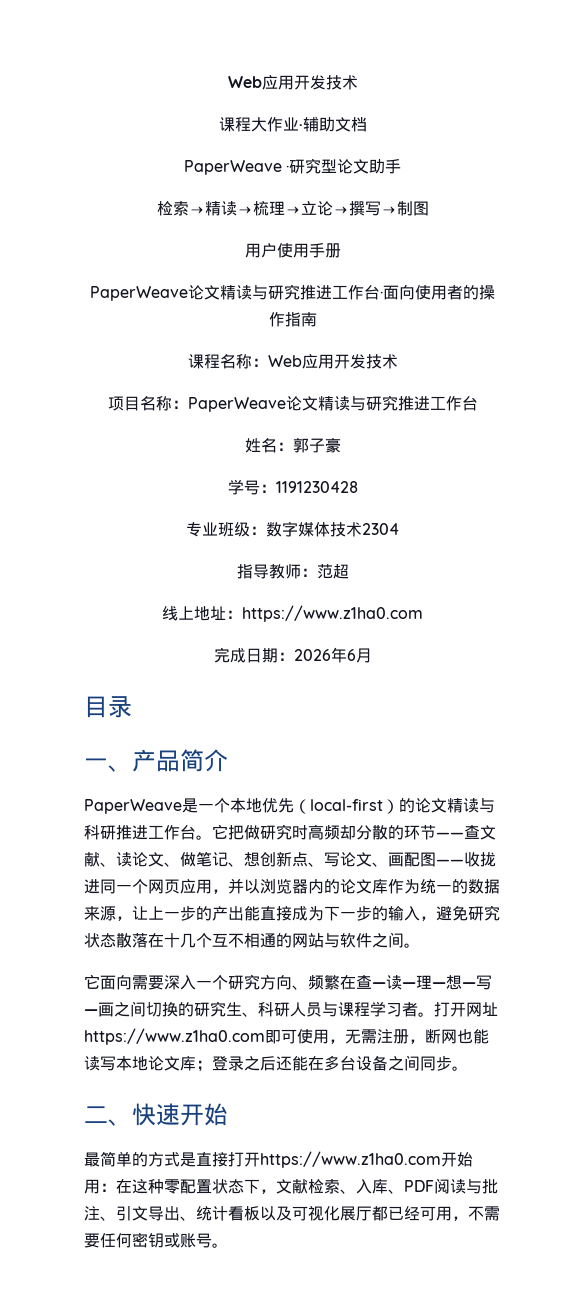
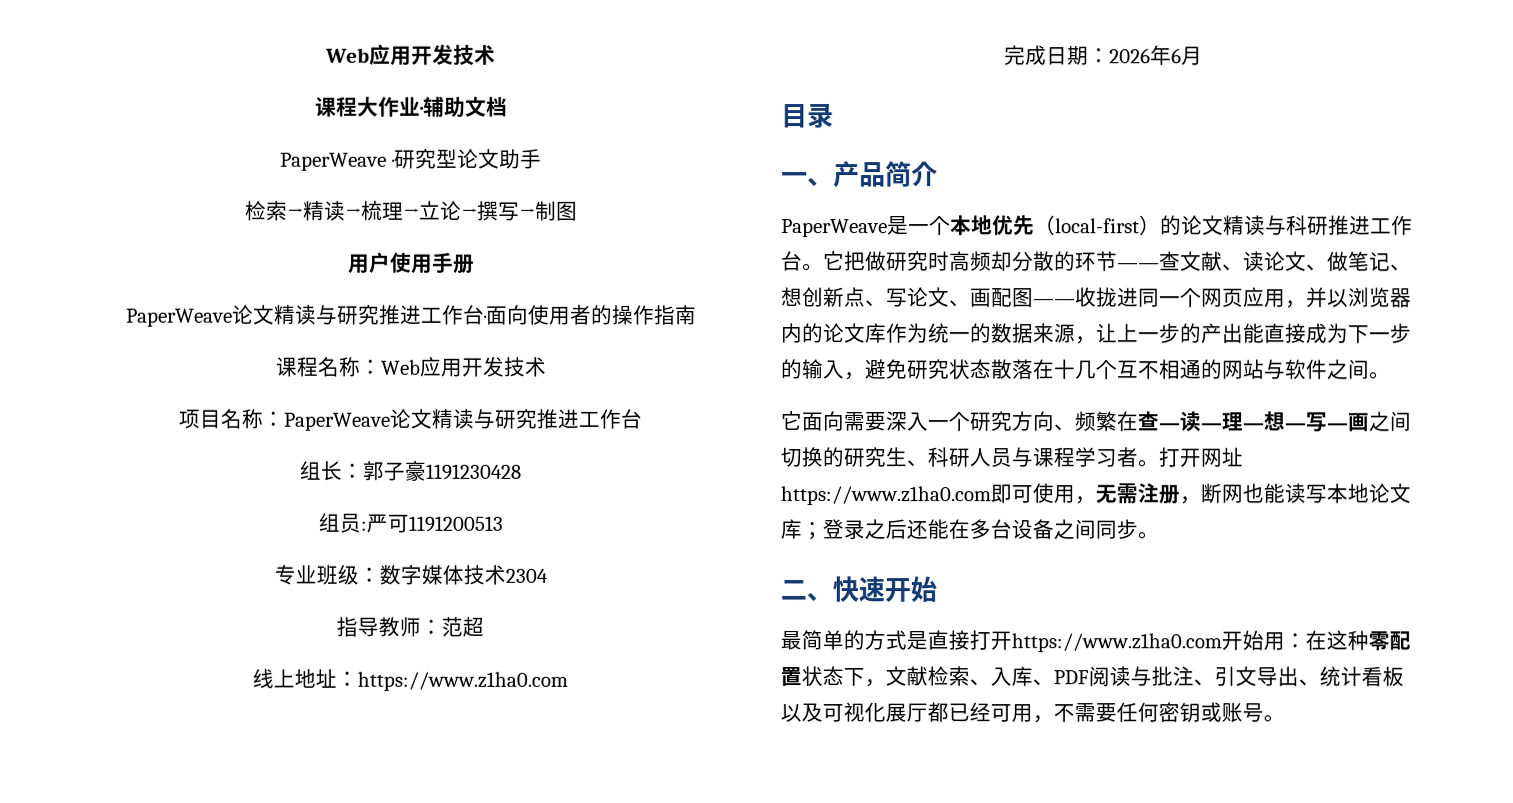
[244,438,277,453] 姓名 -> [299,460,342,481] 组长
[227,479,358,495] // 学号：1191230428 -> [425,463,521,480] [317,512,503,533] 1191230428 // 组员:严可1191200513

